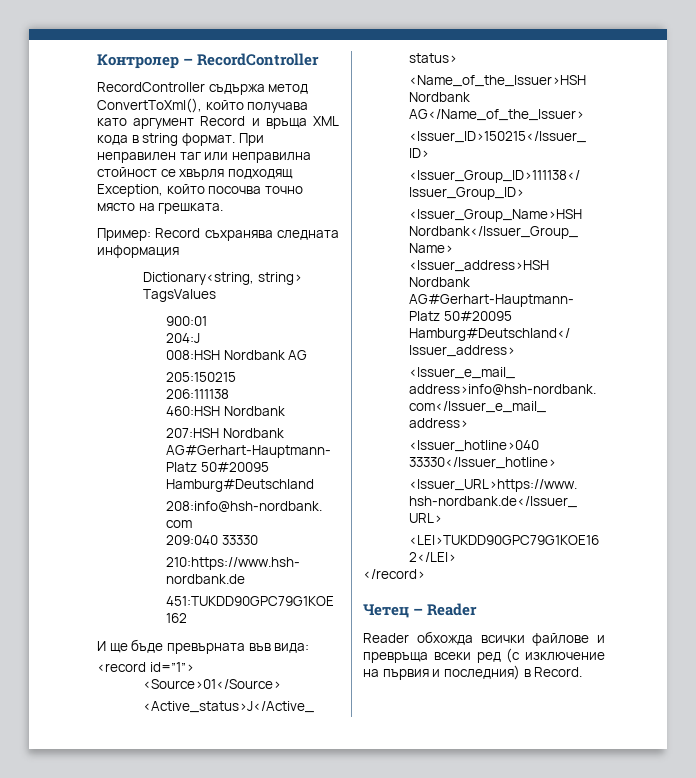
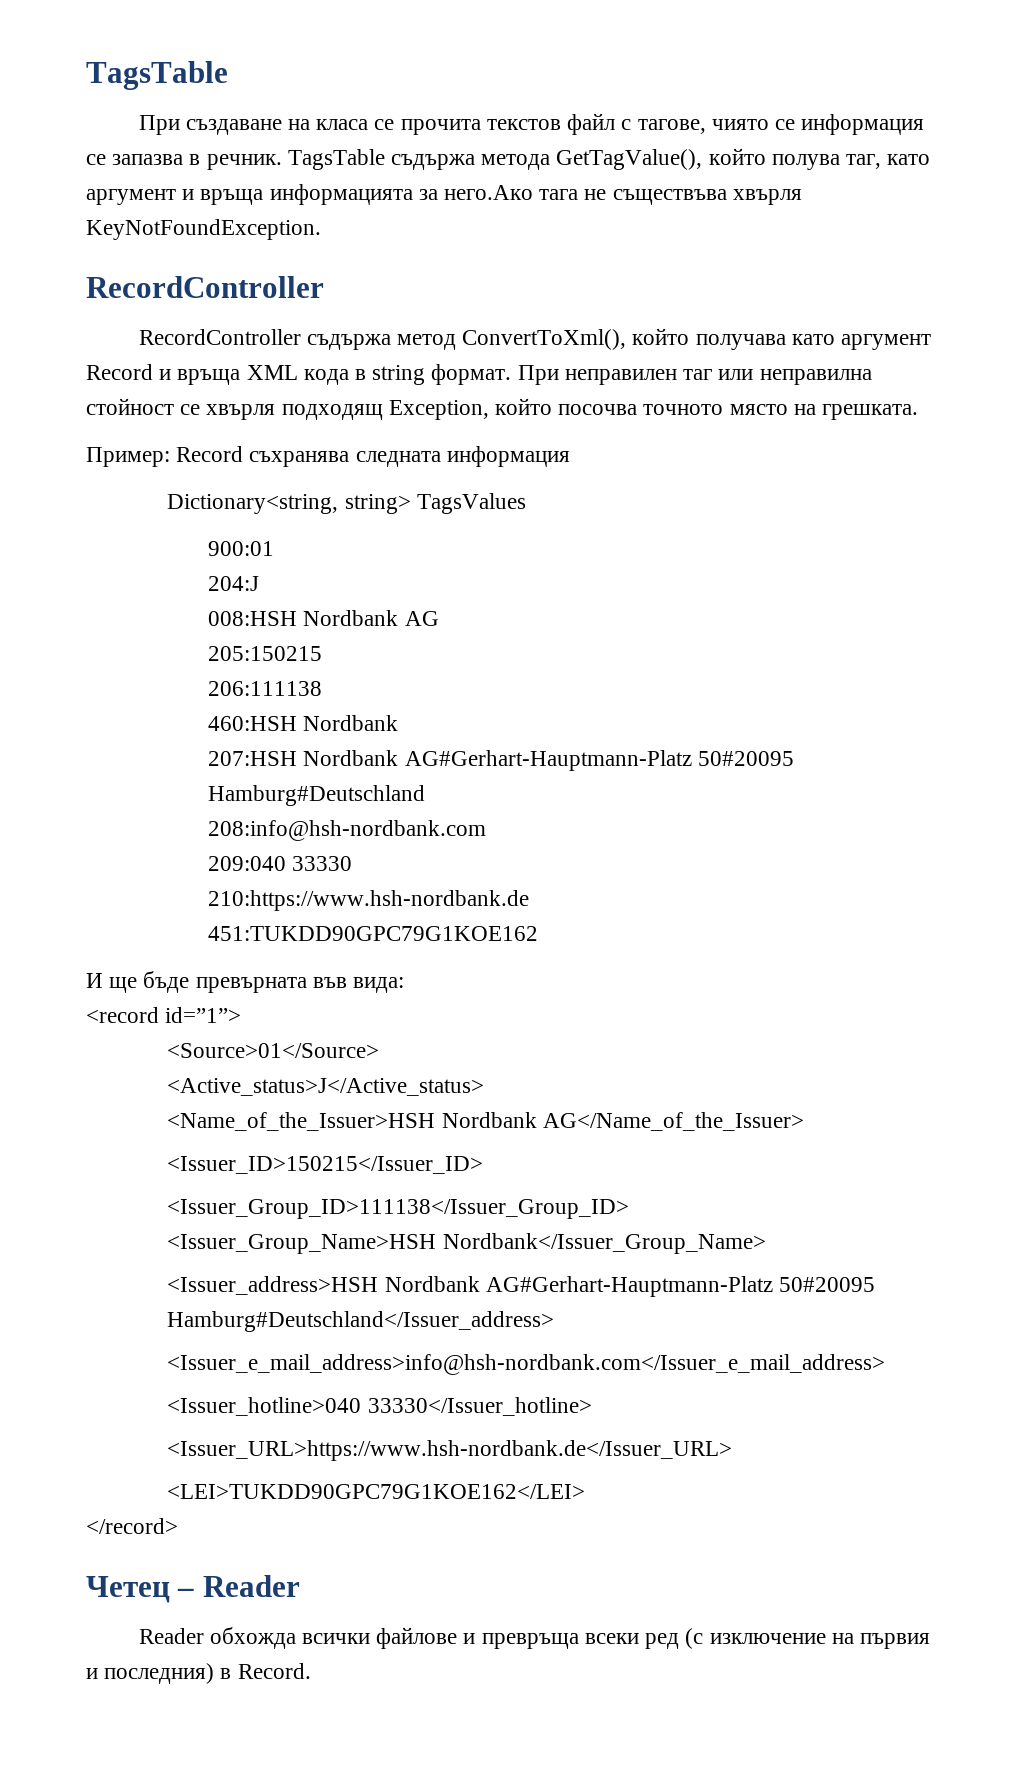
[97,54,194,69] Контролер – -> [86,61,228,90] [138,113,925,135] [86,148,931,170] [86,184,802,205] [86,219,321,240] TagsTable // При създаване на класа се прочита текстов файл с тагове, чиято се информация се запазва в речник. TagsTable съдържа метода GetTagValue(), който полува таг, като аргумент и връща информацията за него.Ако тага не съществъва хвърля KeyNotFoundException. //
[264,186,303,194] точно -> [643,404,724,415] точното

